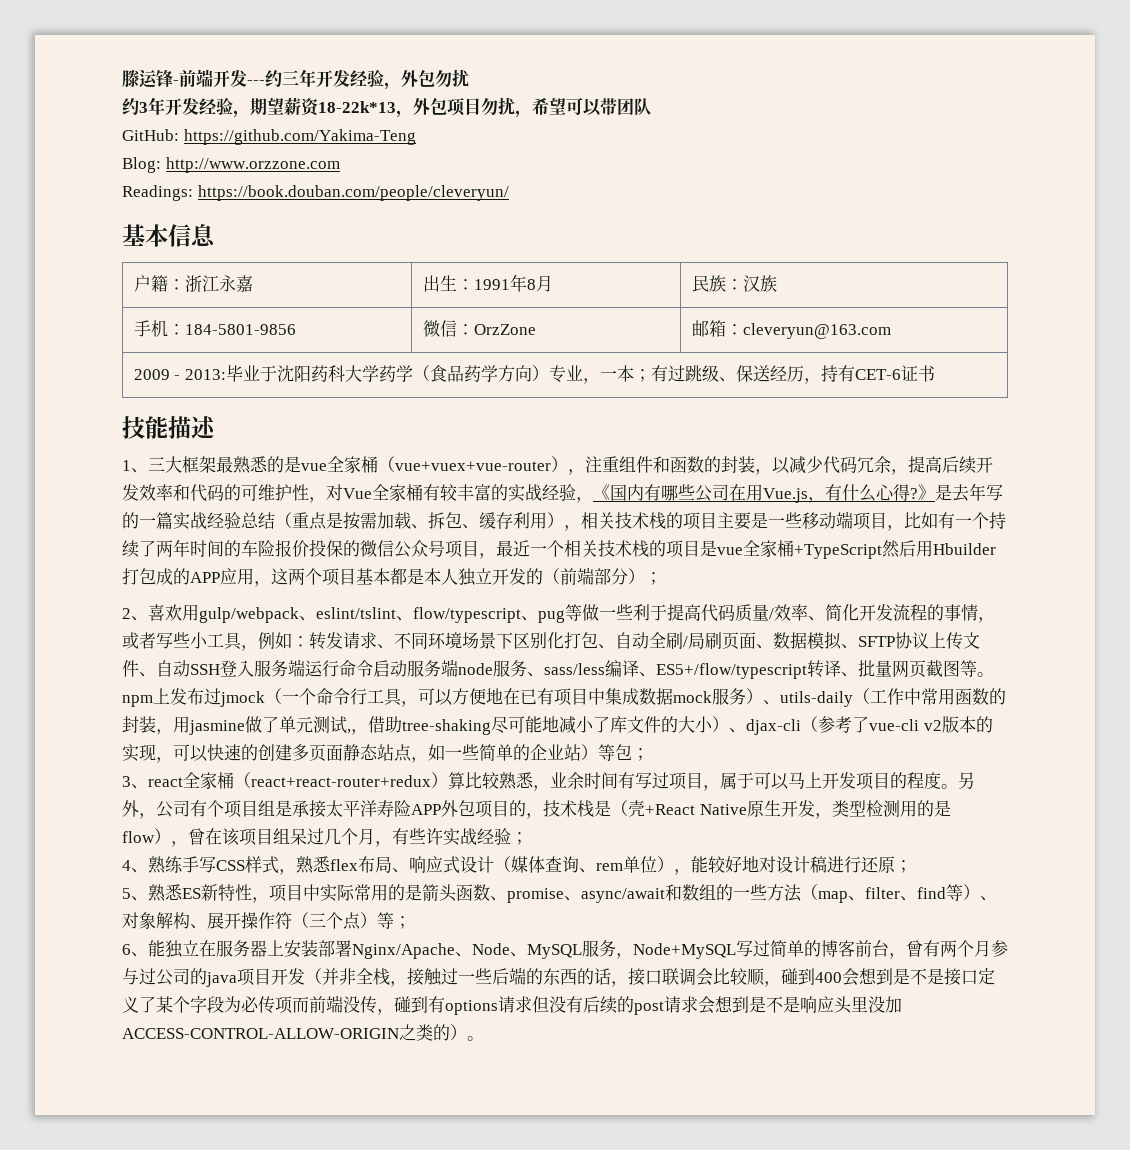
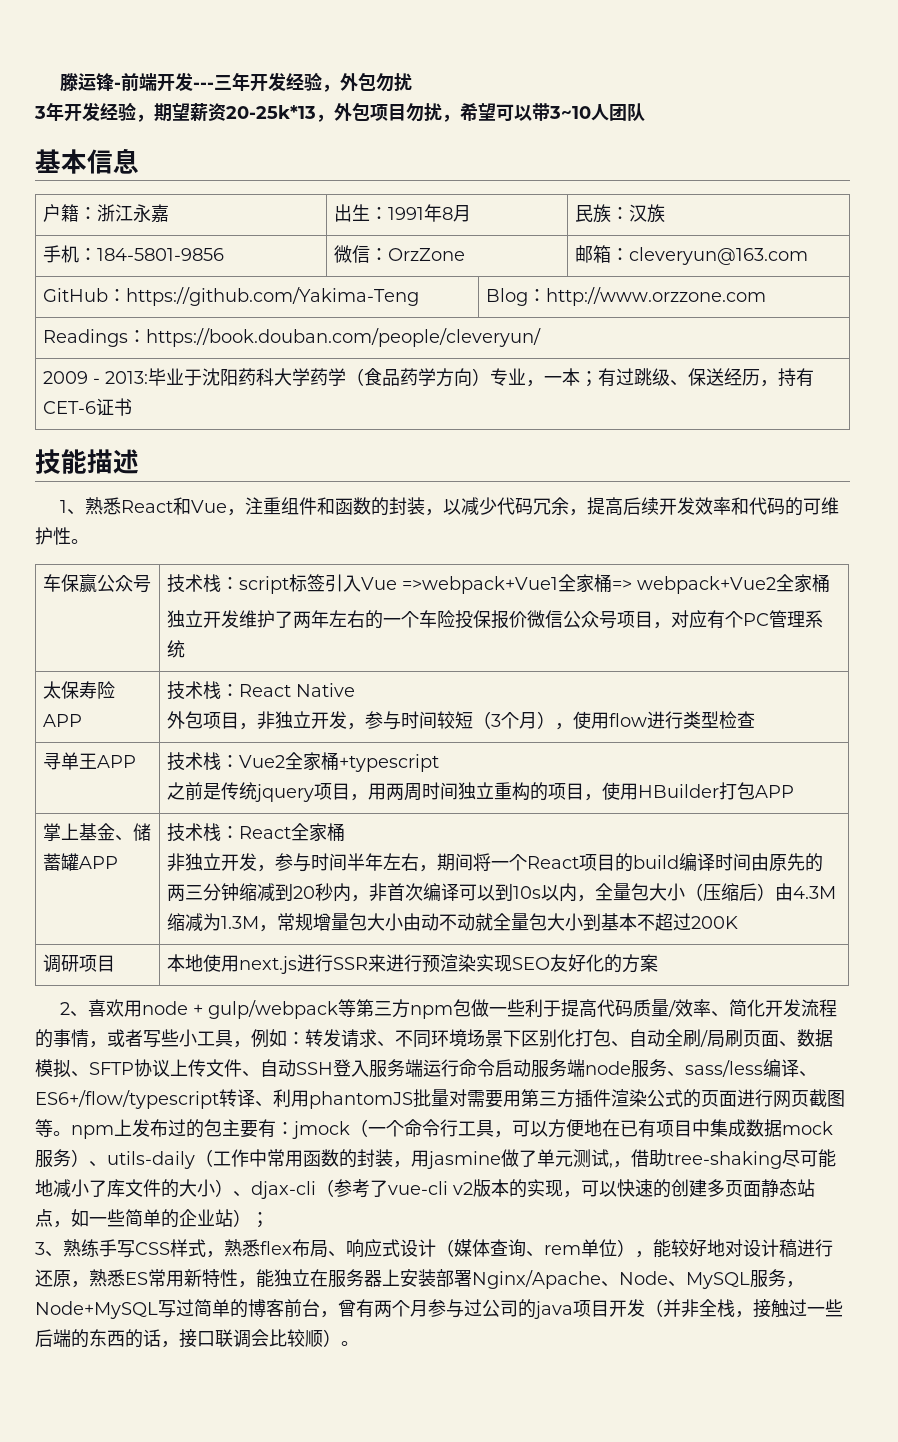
[265,70,282,87] 约 -> (214, 85) none
[122,98,139,115] 约 -> (412, 82) none
[318,101,396,113] 18-22k*13 -> [226,105,316,119] 20-25k*13
(617, 106) none -> [549,104,609,121] 3~10人
[122,129,416,145] [122,157,340,173] [122,185,509,201] // GitHub: https://github.com/Yakima-Teng // Blog: http://www.orzzone.com // Readings: https://book.douban.com/people/cleveryun/ -> (645, 112) none
(891, 331) none -> [43,287,420,306] [486,287,767,306] [43,328,542,347] // GitHub：https://github.com/Yakima-Teng | Blog：http://www.orzzone.com // Readings：https://book.douban.com/people/cleveryun/
[148,456,568,474] 三大框架最熟悉的是vue全家桶（vue+vuex+vue-router） -> [84,497,227,515] 熟悉React和Vue
[309,483,1003,503] [122,511,1006,531] [122,539,996,559] [122,567,662,587] [122,604,582,623] ，对Vue全家桶有较丰富的实战经验，《国内有哪些公司在用Vue.js，有什么心得?》是去年写的一篇实战经验总结（重点是按需加载、拆包、缓存利用），相关技术栈的项目主要是一些移动端项目，比如有一个持续了两年时间的车险报价投保的微信公众号项目，最近一个相关技术栈的项目是vue全家桶+TypeScript然后用Hbuilder打包成的APP应用，这两个项目基本都是本人独立开发的（前端部分）； // 2、喜欢用gulp/webpack、eslint/tslint、flow/typescript、pug等 -> [71,539,89,544] [43,573,152,593] [167,574,831,594] [167,610,824,629] [167,640,186,658] [43,681,116,699] [43,714,83,727] [167,681,356,700] [167,711,756,730] [43,752,137,770] [167,752,440,772] [167,782,795,802] [43,823,152,841] [43,853,119,871] [167,823,346,842] [167,853,824,872] [167,883,837,902] [167,913,739,932] [43,954,116,973] [167,954,659,974] [59,999,471,1019] 。 // 车保赢公众号 | 技术栈：script标签引入Vue =>webpack+Vue1全家桶=> webpack+Vue2全家桶 // 独立开发维护了两年左右的一个车险投保报价微信公众号项目，对应有个PC管理系统 // 太保寿险APP | 技术栈：React Native // 外包项目，非独立开发，参与时间较短（3个月），使用flow进行类型检查 // 寻单王APP | 技术栈：Vue2全家桶+typescript // 之前是传统jquery项目，用两周时间独立重构的项目，使用HBuilder打包APP // 掌上基金、储蓄罐APP | 技术栈：React全家桶 // 非独立开发，参与时间半年左右，期间将一个React项目的build编译时间由原先的两三分钟缩减到20秒内，非首次编译可以到10s以内，全量包大小（压缩后）由4.3M缩减为1.3M，常规增量包大小由动不动就全量包大小到基本不超过200K // 调研项目 | 本地使用next.js进行SSR来进行预渲染实现SEO友好化的方案 // 2、喜欢用node + gulp/webpack等第三方npm包
[656,660,892,679] ES5+/flow/typescript转译、批量 -> [35,1089,773,1109] ES6+/flow/typescript转译、利用phantomJS批量对需要用第三方插件渲染公式的页面进行
(221, 696) none -> [186,1119,294,1138] 的包主要有：
[598,744,632,761] 等包 -> (251, 1218) none
[148,772,975,791] [122,800,951,819] [122,828,528,847] [122,860,148,873] react全家桶（react+react-router+redux）算比较熟悉，业余时间有写过项目，属于可以马上开发项目的程度。另外，公司有个项目组是承接太平洋寿险APP外包项目的，技术栈是（壳+React Native原生开发，类型检测用的是flow），曾在该项目组呆过几个月，有些许实战经验； // 4、 -> (63, 1254) none
[895,860,912,873] [122,888,148,901] ； // 5、 -> [71,1281,89,1288] ，
(201, 893) none -> [148,1269,184,1287] 常用
[269,884,997,903] [122,912,411,930] [122,944,148,957] 项目中实际常用的是箭头函数、promise、async/await和数组的一些方法（map、filter、find等）、对象解构、展开操作符（三个点）等； // 6、 -> (256, 1284) none
[764,968,995,987] [122,995,902,1015] [122,1024,450,1041] ，碰到400会想到是不是接口定义了某个字段为必传项而前端没传，碰到有options请求但没有后续的post请求会想到是不是响应头里没加ACCESS-CONTROL-ALLOW-ORIGIN之类的 -> (323, 1338) none

